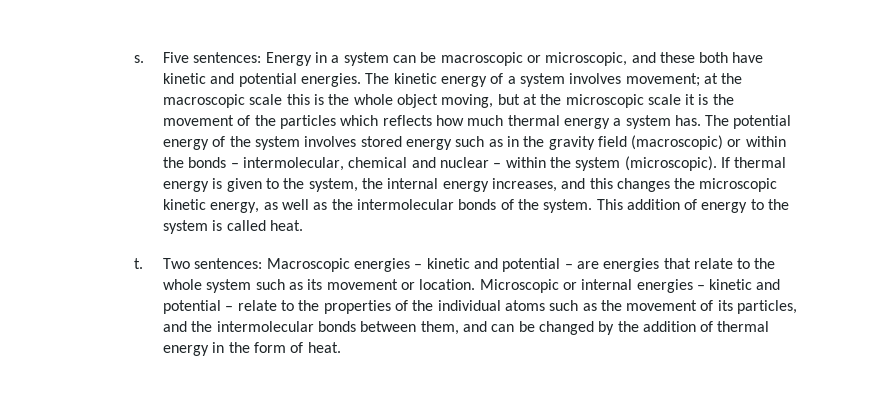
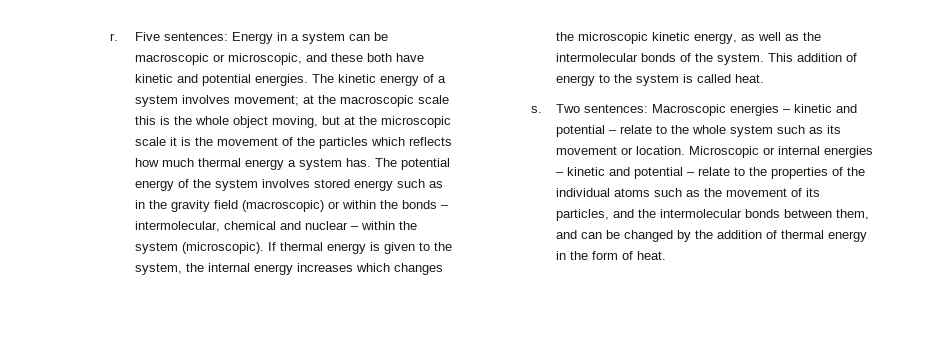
[134,55,145,63] s. -> [110,33,119,41] r.
[491,178,613,192] increases, and this -> [297,263,391,272] increases which
[134,258,144,269] t. -> [531,106,543,113] s.
[576,258,691,272] are energies that -> (618, 132) none

